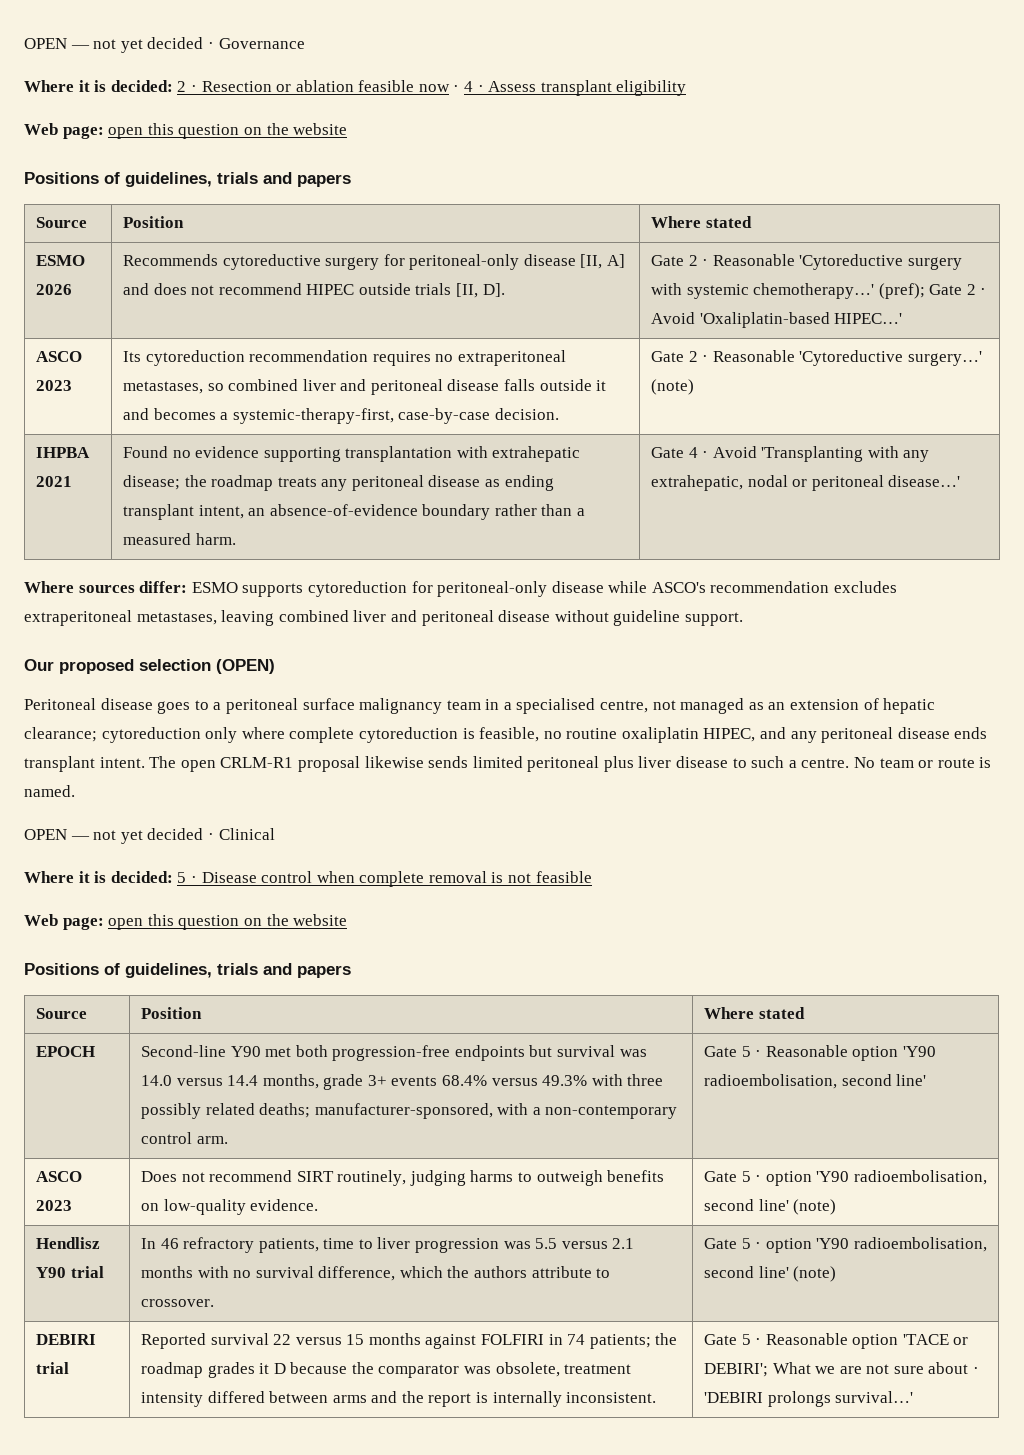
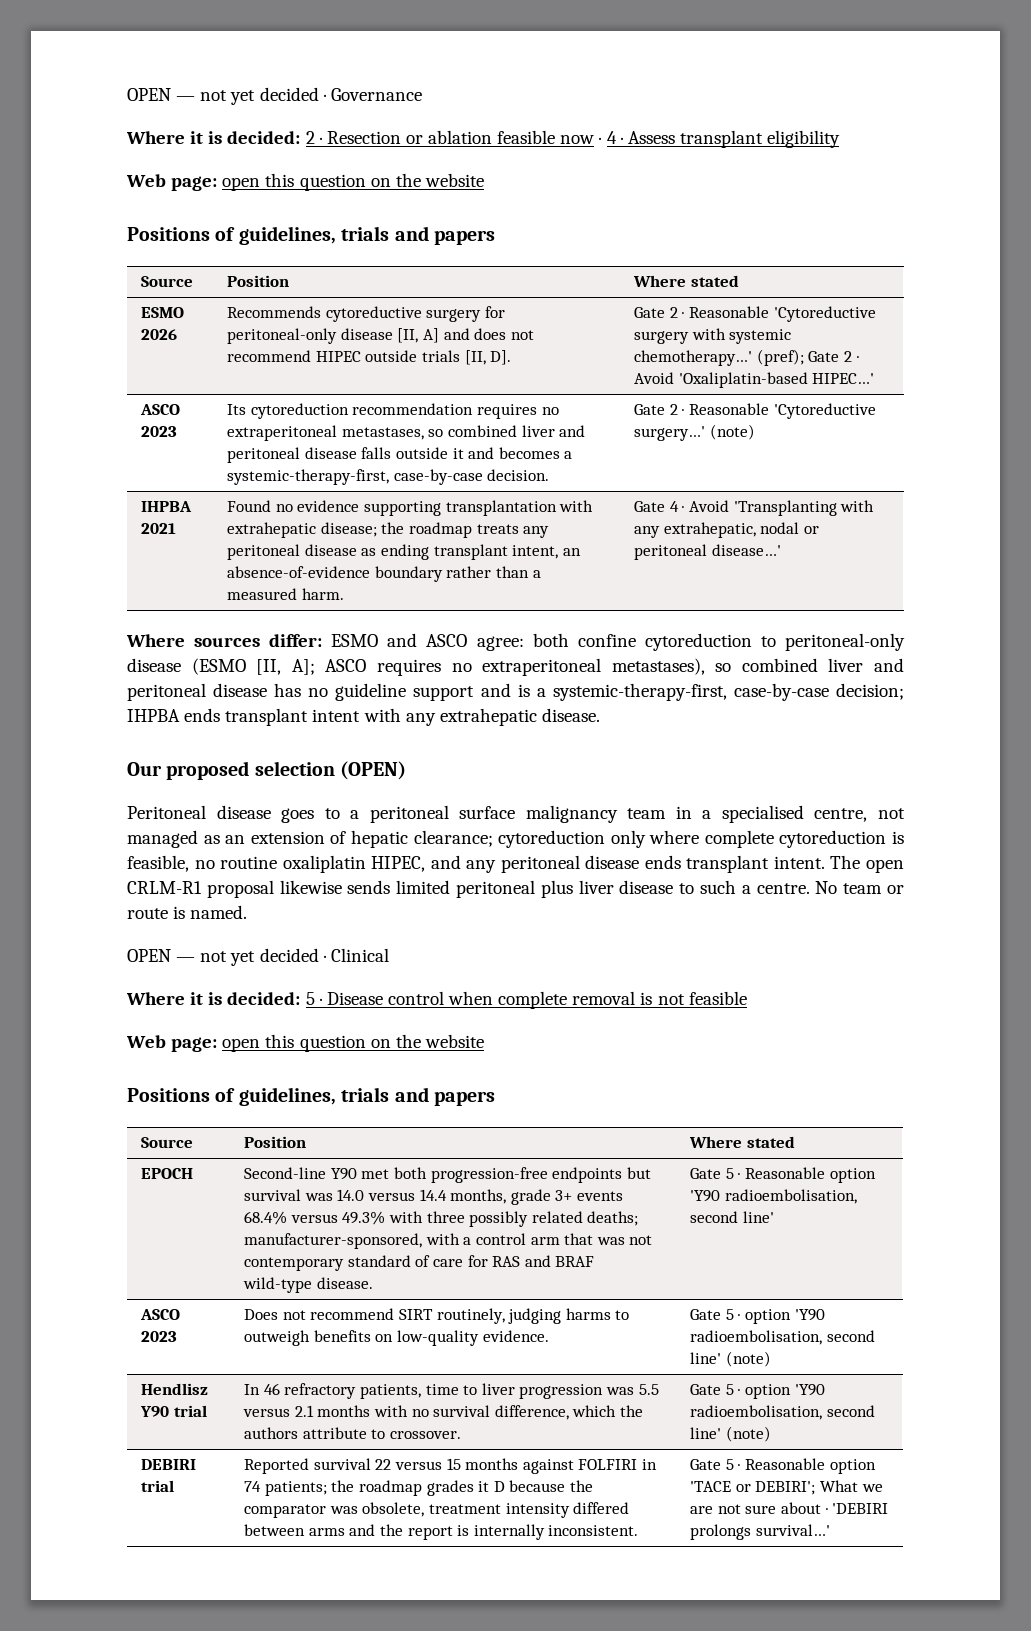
[242,581,898,597] [24,610,743,626] supports cytoreduction for peritoneal-only disease while ASCO's recommendation excludes extraperitoneal metastases, leaving combined liver and peritoneal disease without guideline support. -> [387,633,905,651] [127,658,905,676] [127,683,905,701] [127,708,600,726] and ASCO agree: both confine cytoreduction to peritoneal-only disease (ESMO [II, A]; ASCO requires no extraperitoneal metastases), so combined liver and peritoneal disease has no guideline support and is a systemic-therapy-first, case-by-case decision; IHPBA ends transplant intent with any extrahepatic disease.
[545,1105,678,1119] [140,1132,228,1144] non-contemporary control arm. -> [475,1233,653,1245] [244,1255,595,1271] [243,1277,373,1293] control arm that was not contemporary standard of care for RAS and BRAF wild-type disease.

